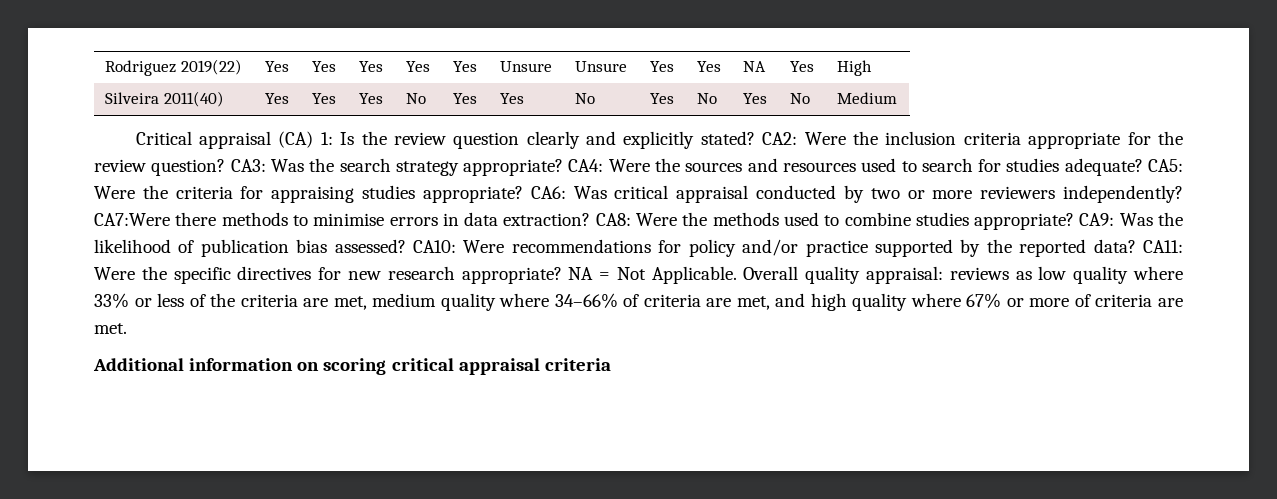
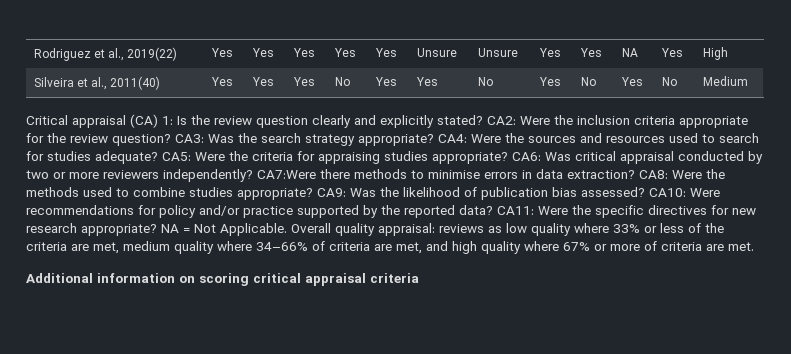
(176, 68) none -> [93,48,125,61] et al.,
(159, 98) none -> [76,77,108,90] et al.,

